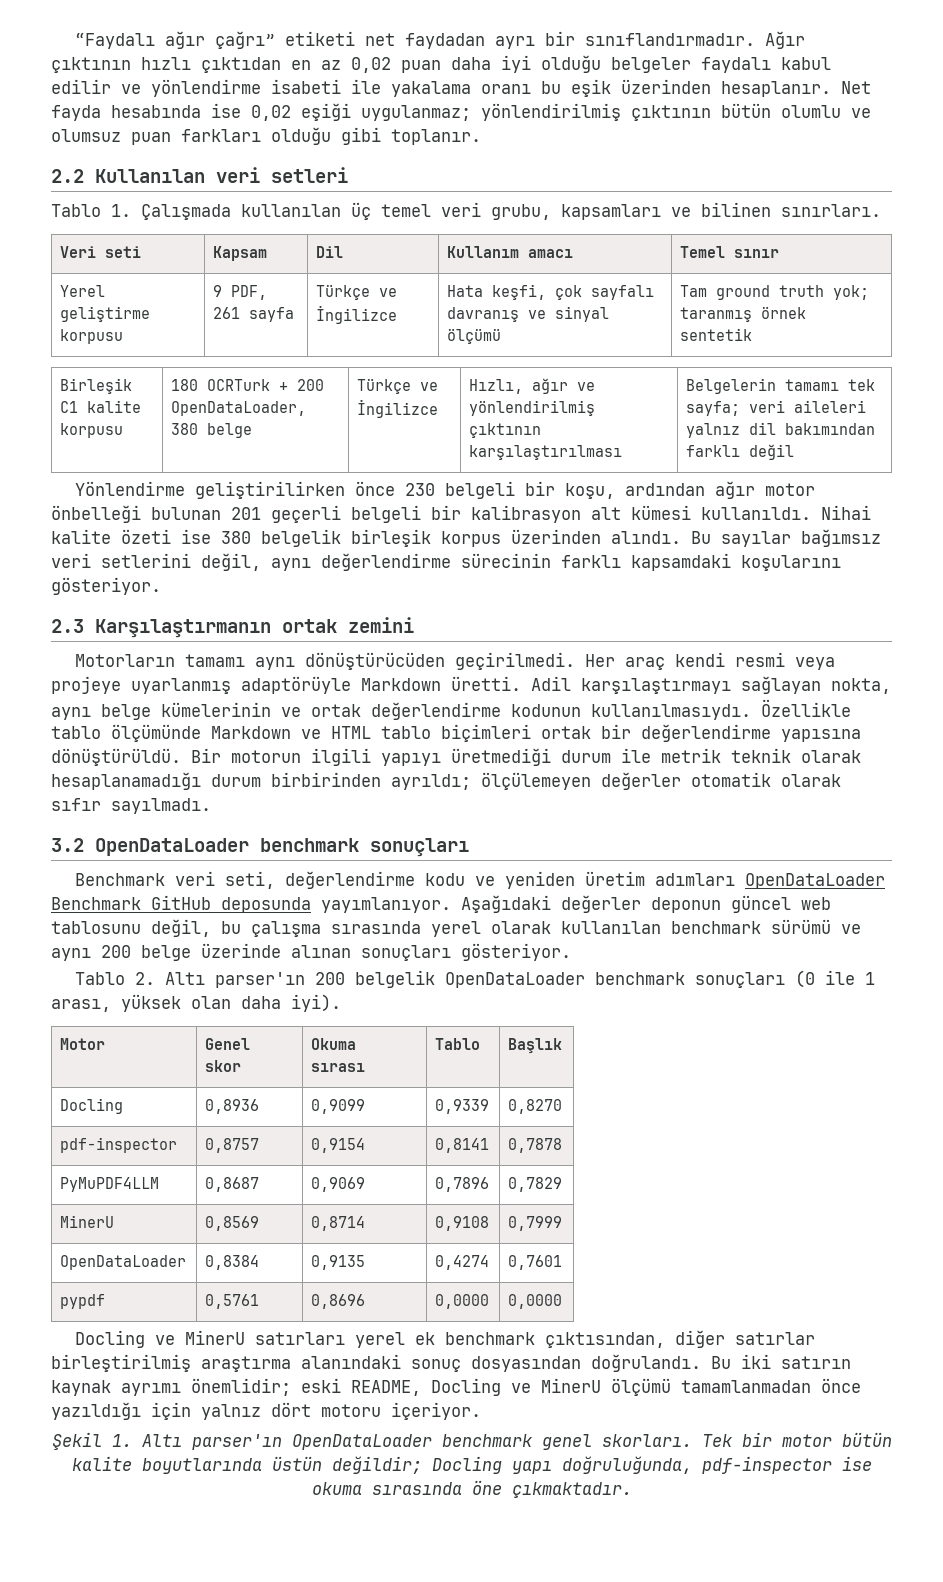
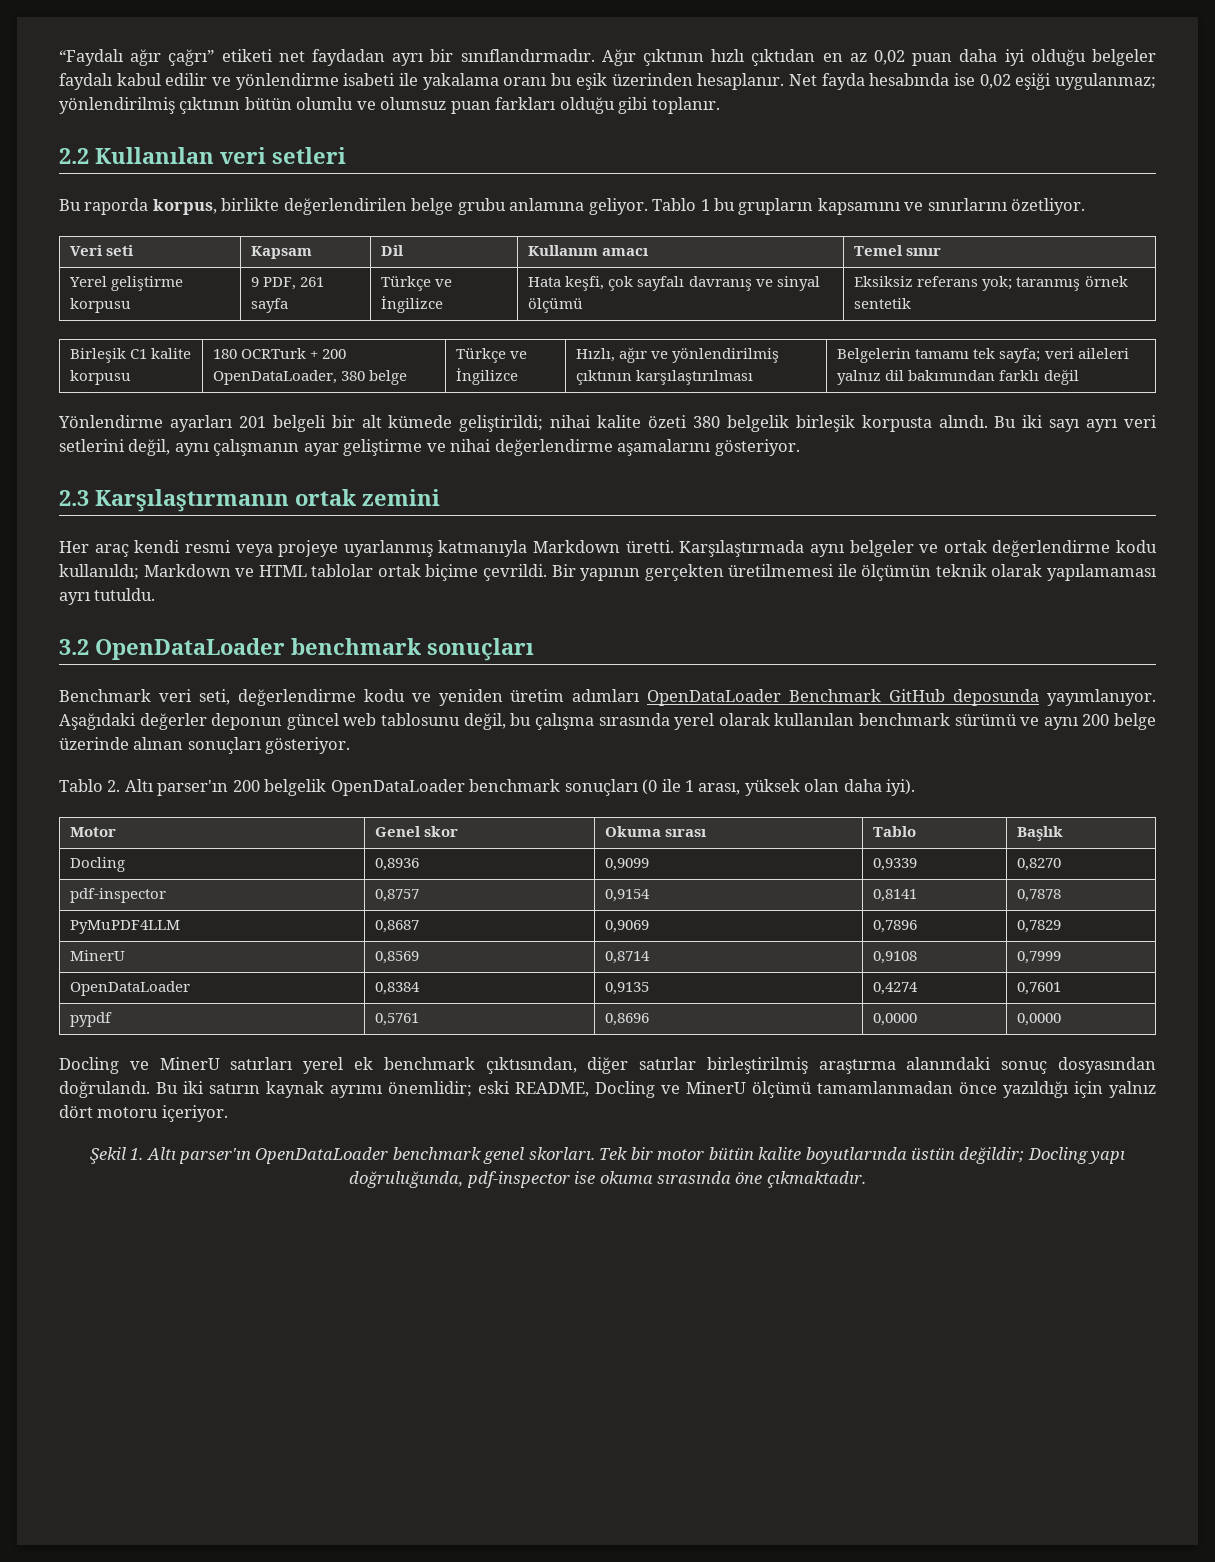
[51,202,881,220] Tablo 1. Çalışmada kullanılan üç temel veri grubu, kapsamları ve bilinen sınırları. -> [59,198,1086,215] Bu raporda korpus, birlikte değerlendirilen belge grubu anlamına geliyor. Tablo 1 bu grupların kapsamını ve sınırlarını özetliyor.
[680,285,825,300] Tam ground truth -> [854,276,979,287] Eksiksiz referans
[194,481,815,499] [51,505,871,523] geliştirilirken önce 230 belgeli bir koşu, ardından ağır motor önbelleği bulunan 201 geçerli belgeli bir kalibrasyon alt kümesi kullanıldı. Nihai -> [169,415,592,432] ayarları 201 belgeli bir alt kümede geliştirildi; nihai
[181,529,211,544] ise -> (687, 421) none
[441,529,881,547] [51,553,841,571] korpus üzerinden alındı. Bu sayılar bağımsız veri setlerini değil, aynı değerlendirme sürecinin farklı kapsamdaki koşularını -> [861,415,1157,432] [59,439,712,456] korpusta alındı. Bu iki sayı ayrı veri setlerini değil, aynı çalışmanın ayar geliştirme ve nihai değerlendirme aşamalarını
[74,652,575,670] Motorların tamamı aynı dönüştürücüden geçirilmedi. -> (440, 497) none
[241,676,351,694] adaptörüyle -> [438,540,528,557] katmanıyla
[531,676,891,694] [51,699,851,720] [51,724,861,742] [51,748,861,766] [51,772,841,790] [51,798,211,814] Adil karşılaştırmayı sağlayan nokta, aynı belge kümelerinin ve ortak değerlendirme kodunun kullanılmasıydı. Özellikle tablo ölçümünde Markdown ve HTML tablo biçimleri ortak bir değerlendirme yapısına dönüştürüldü. Bir motorun ilgili yapıyı üretmediği durum ile metrik teknik olarak hesaplanamadığı durum birbirinden ayrıldı; ölçülemeyen değerler otomatik olarak sıfır sayılmadı. -> [679,540,1157,557] [59,564,1157,581] [59,588,156,605] Karşılaştırmada aynı belgeler ve ortak değerlendirme kodu kullanıldı; Markdown ve HTML tablolar ortak biçime çevrildi. Bir yapının gerçekten üretilmemesi ile ölçümün teknik olarak yapılamaması ayrı tutuldu.

